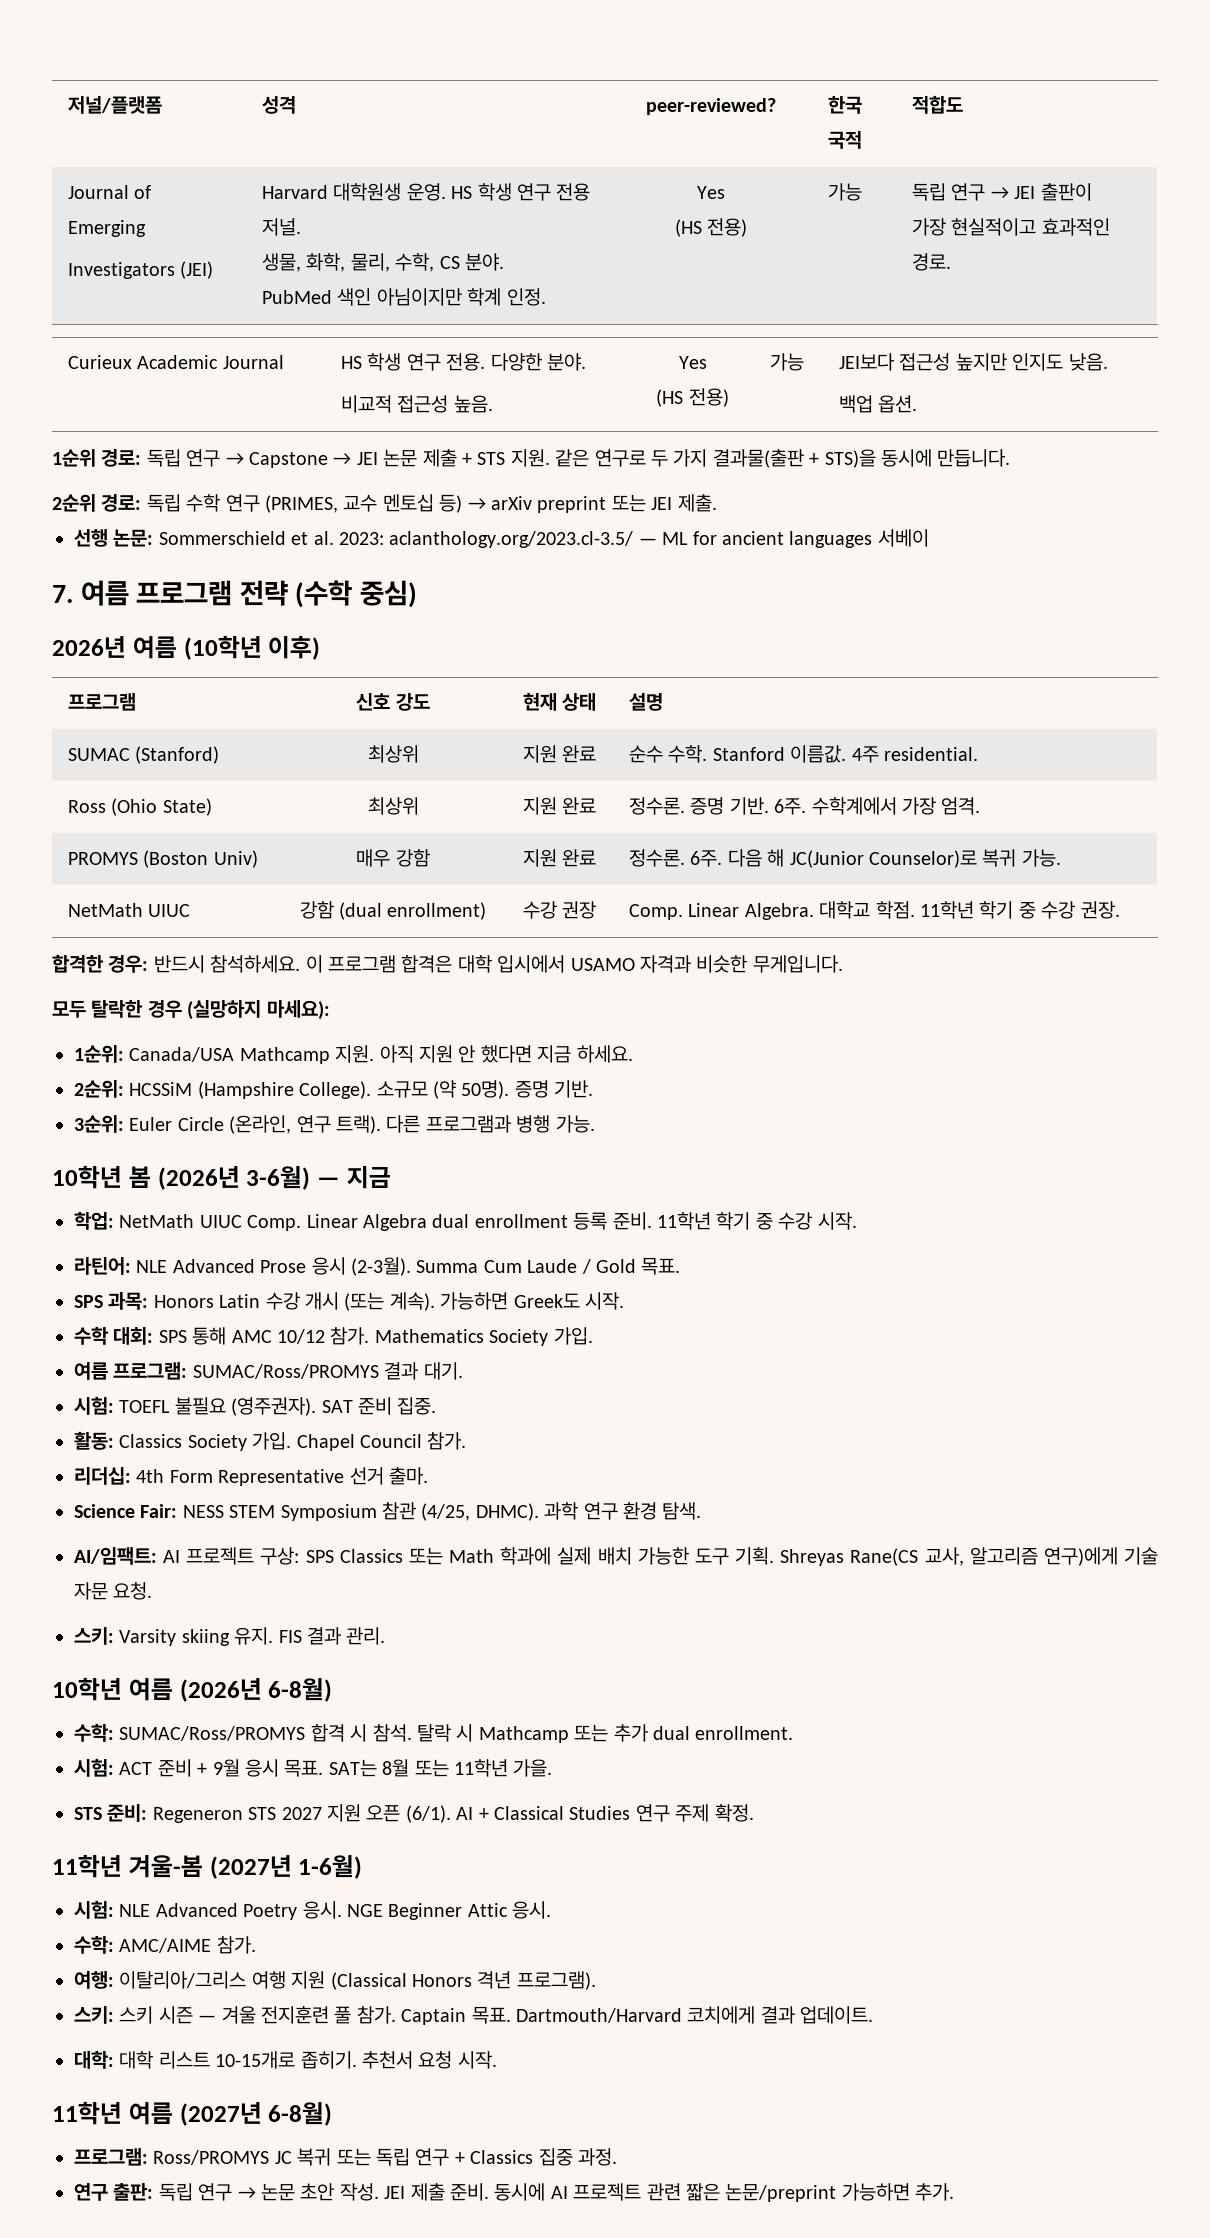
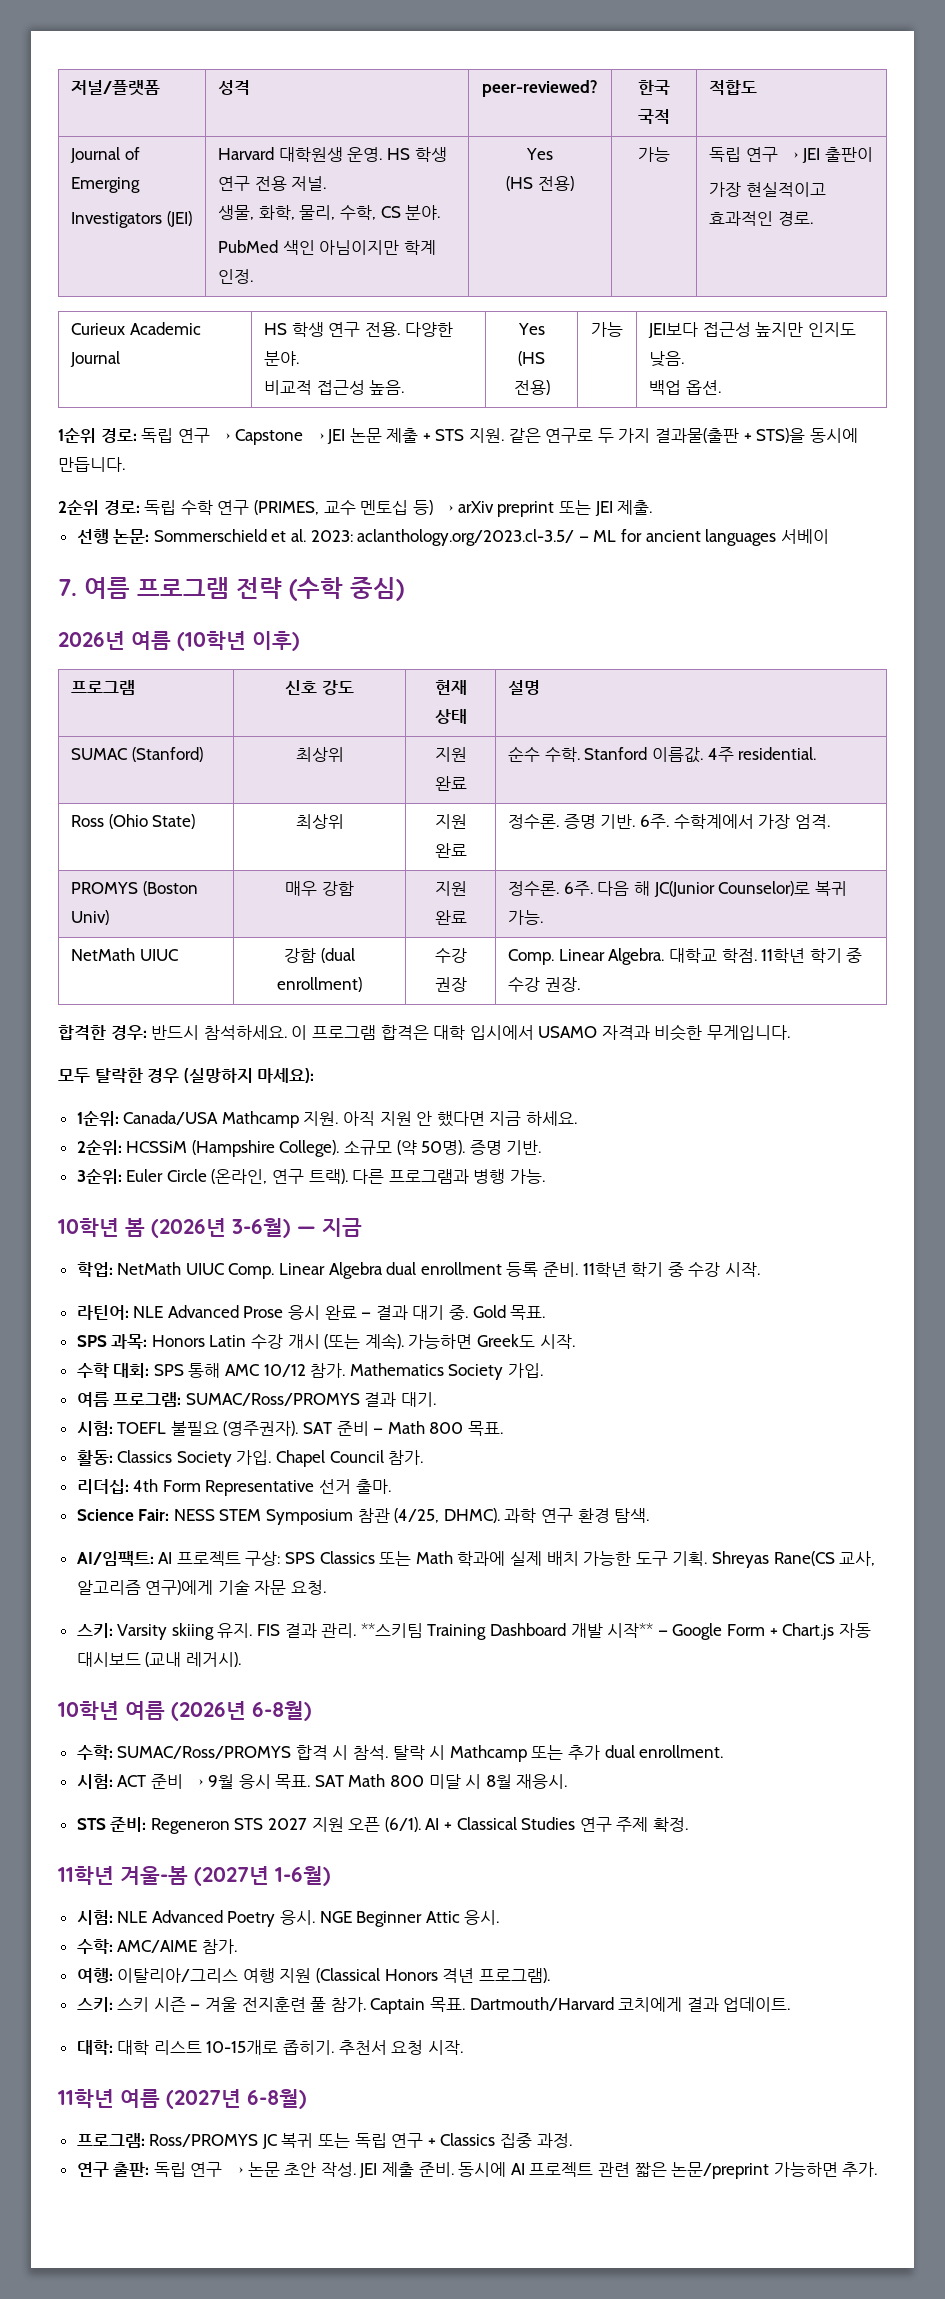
[351,1257,591,1276] (2-3월). Summa Cum Laude / -> [324,1305,469,1320] 완료 — 결과 대기 중.
[397,1397,437,1415] 집중. -> [373,1421,503,1436] — Math 800 목표.
(386, 1636) none -> [360,1623,871,1640] [76,1652,241,1667] **스키팀 Training Dashboard 개발 시작** — Google Form + Chart.js 자동 대시보드 (교내 레거시).
[197,1763,208,1775] + -> [187,1779,204,1787] →
[328,1759,553,1777] SAT는 8월 또는 11학년 가을. -> [314,1774,568,1789] SAT Math 800 미달 시 8월 재응시.

